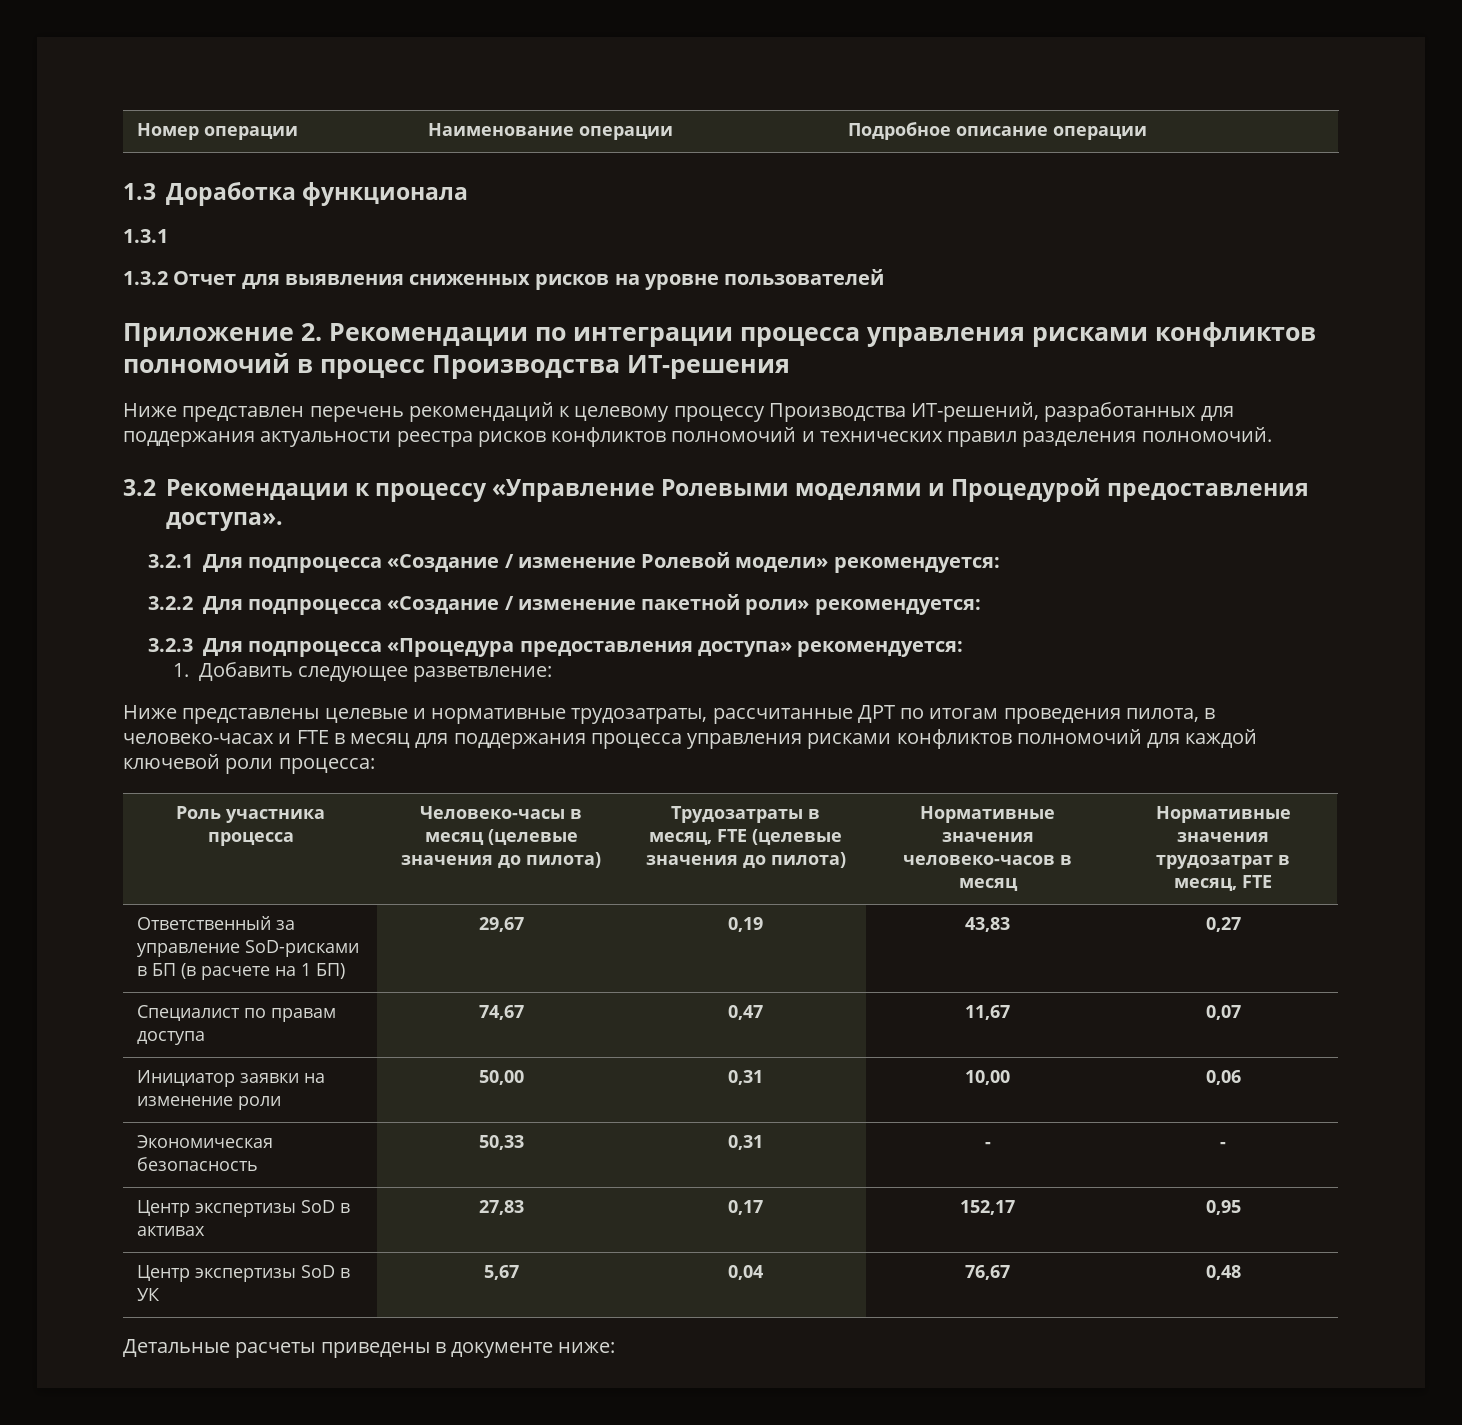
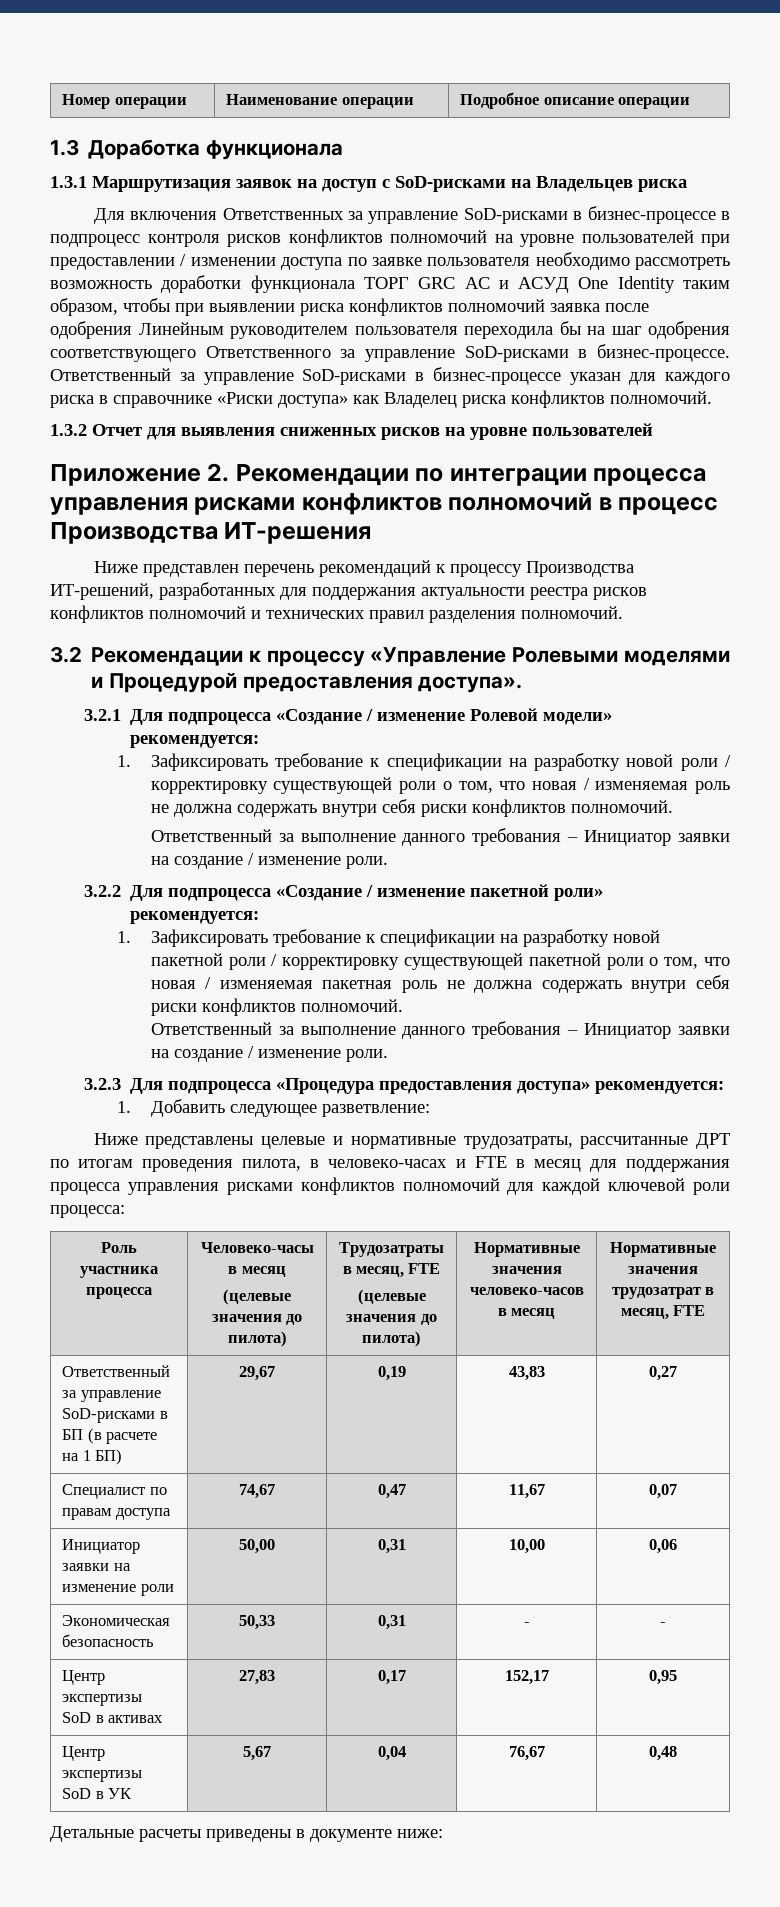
(168, 236) none -> [92,176,687,192] [93,206,730,224] [50,229,730,247] [50,252,730,270] [50,275,730,293] [50,298,649,316] [50,321,730,339] [50,344,730,362] [50,367,730,385] [50,390,712,408] Маршрутизация заявок на доступ с SoD-рисками на Владельцев риска // Для включения Ответственных за управление SoD-рисками в бизнес-процессе в подпроцесс контроля рисков конфликтов полномочий на уровне пользователей при предоставлении / изменении доступа по заявке пользователя необходимо рассмотреть возможность доработки функционала ТОРГ GRC AC и АСУД One Identity таким образом, чтобы при выявлении риска конфликтов полномочий заявка после одобрения Линейным руководителем пользователя переходила бы на шаг одобрения соответствующего Ответственного за управление SoD-рисками в бизнес-процессе. Ответственный за управление SoD-рисками в бизнес-процессе указан для каждого риска в справочнике «Риски доступа» как Владелец риска конфликтов полномочий.
[574,406,670,422] целевому -> (445, 568) none
(1000, 565) none -> [117,753,731,771] [150,777,730,794] [150,799,673,817] [150,828,730,846] [150,853,388,869] // 1. Зафиксировать требование к спецификации на разработку новой роли / корректировку существующей роли о том, что новая / изменяемая роль не должна содержать внутри себя риски конфликтов полномочий. // Ответственный за выполнение данного требования – Инициатор заявки на создание / изменение роли.
(981, 607) none -> [117,929,660,947] [150,953,730,970] [150,975,731,993] [150,998,403,1016] [150,1021,730,1039] [150,1046,388,1062] // 1. Зафиксировать требование к спецификации на разработку новой пакетной роли / корректировку существующей пакетной роли о том, что новая / изменяемая пакетная роль не должна содержать внутри себя риски конфликтов полномочий. // Ответственный за выполнение данного требования – Инициатор заявки на создание / изменение роли.
(484, 838) none -> (286, 1271) //
(747, 835) none -> (441, 1268) //

